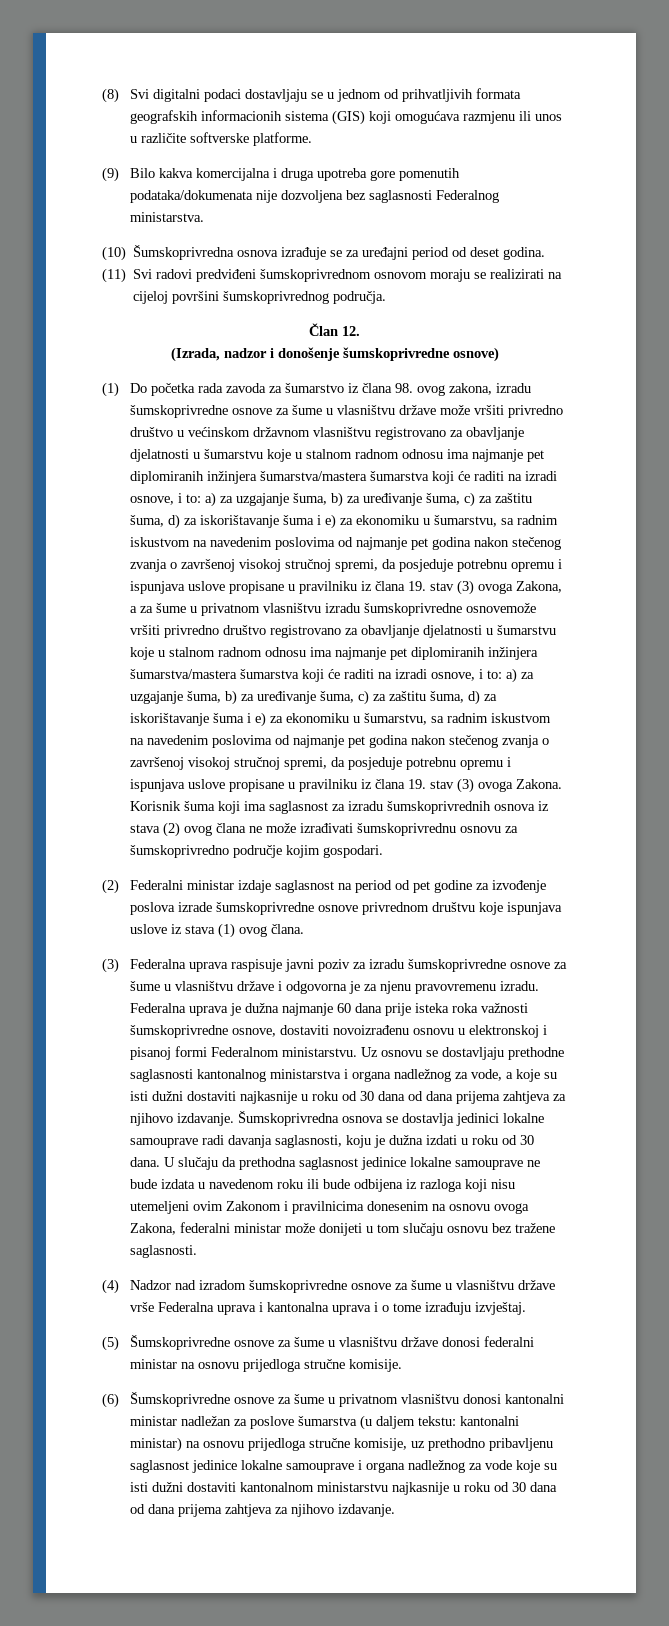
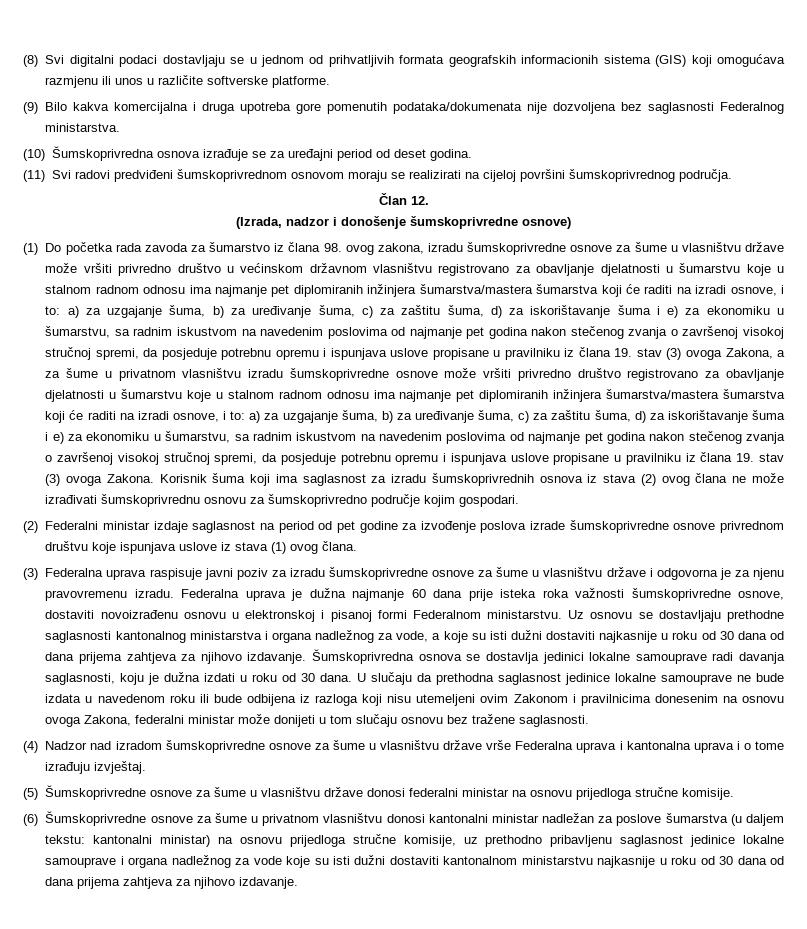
[466,603,537,613] osnovemože -> [395,368,477,378] osnove može

